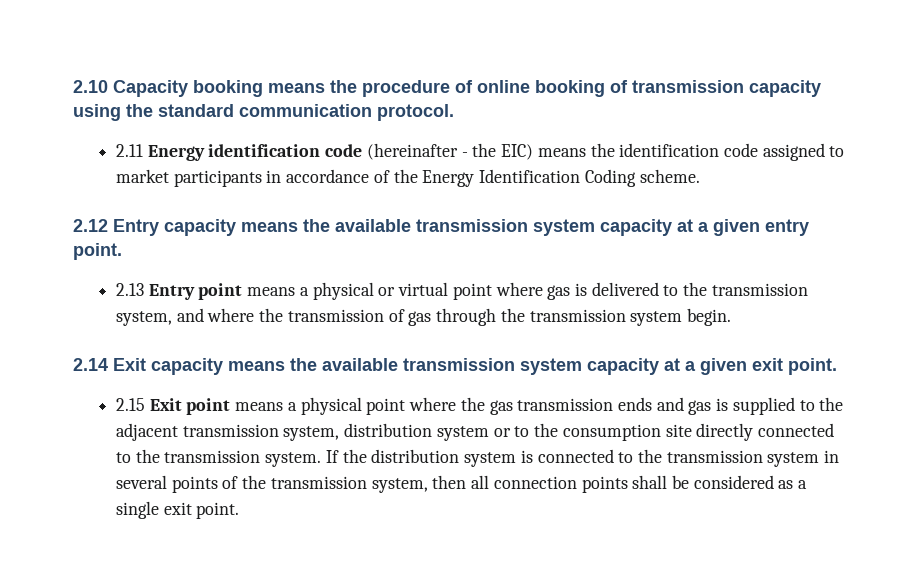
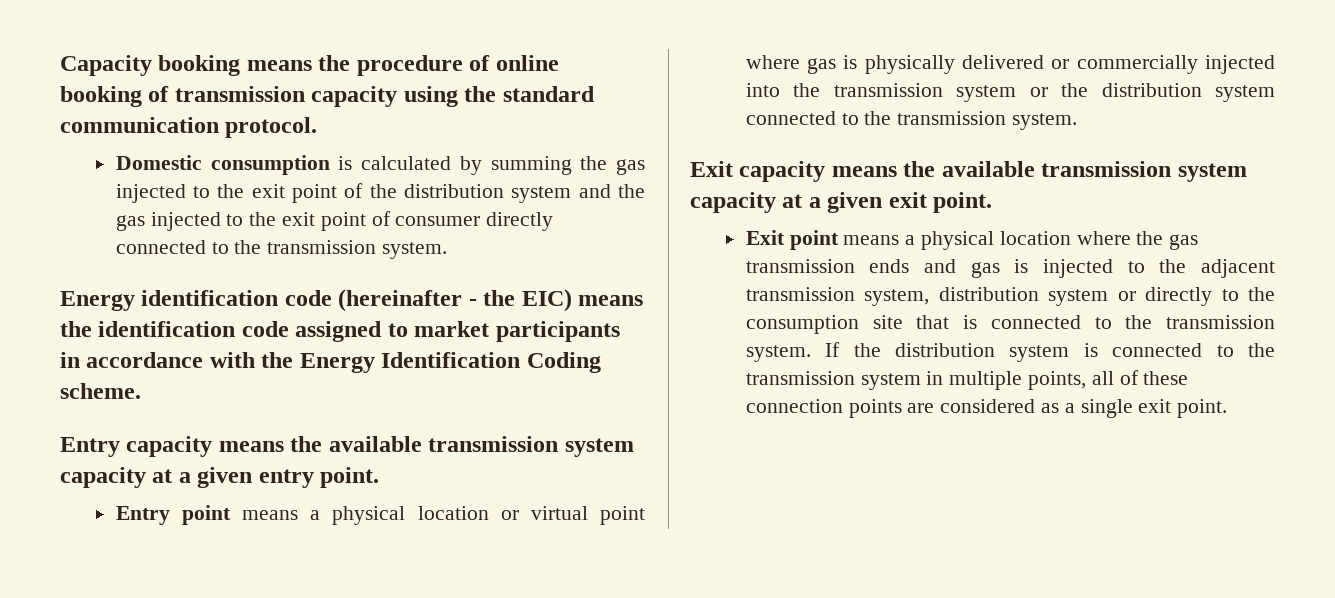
[73,80,108,93] 2.10 -> (60, 65) none
[115,144,143,157] 2.11 -> [115,155,645,175] [115,183,645,203] [115,211,554,231] [115,240,448,259] Domestic consumption is calculated by summing the gas injected to the exit point of the distribution system and the gas injected to the exit point of consumer directly connected to the transmission system. //
[373,170,390,183] of -> [209,352,255,368] with
[73,219,108,232] 2.12 -> (141, 391) none
[115,283,144,296] 2.13 -> (380, 477) none
(374, 291) none -> [417,506,489,520] location
[591,282,808,296] [115,308,731,326] [73,358,108,371] delivered to the transmission system, and where the transmission of gas through the transmission system begin. // 2.14 -> [864,55,1275,74] [745,83,1275,102] [745,111,1078,130] physically delivered or commercially injected into the transmission system or the distribution system connected to the transmission system. //
[115,398,145,411] 2.15 -> (993, 202) none
[366,398,406,415] point -> [999,231,1071,245] location
[732,397,795,415] supplied -> [1043,259,1114,278] injected
(511, 432) none -> [1145,287,1213,306] directly
[696,423,754,441] directly -> [916,315,978,329] that is
[115,475,689,493] several points of the transmission system, then all connection points shall be -> [949,370,1189,390] [745,399,935,418] multiple points, all of these connection points are

